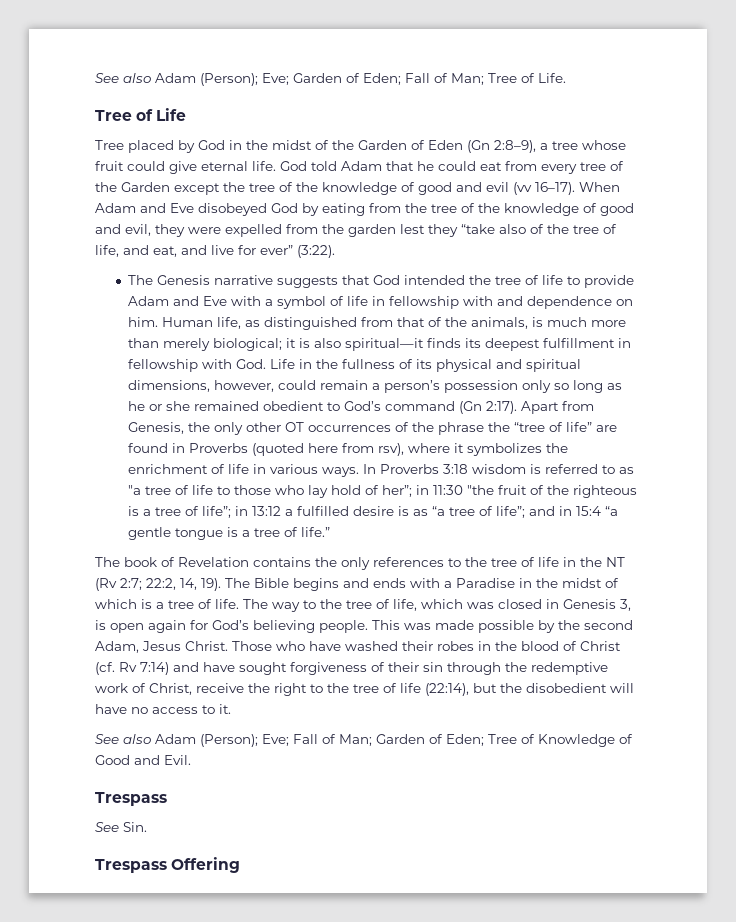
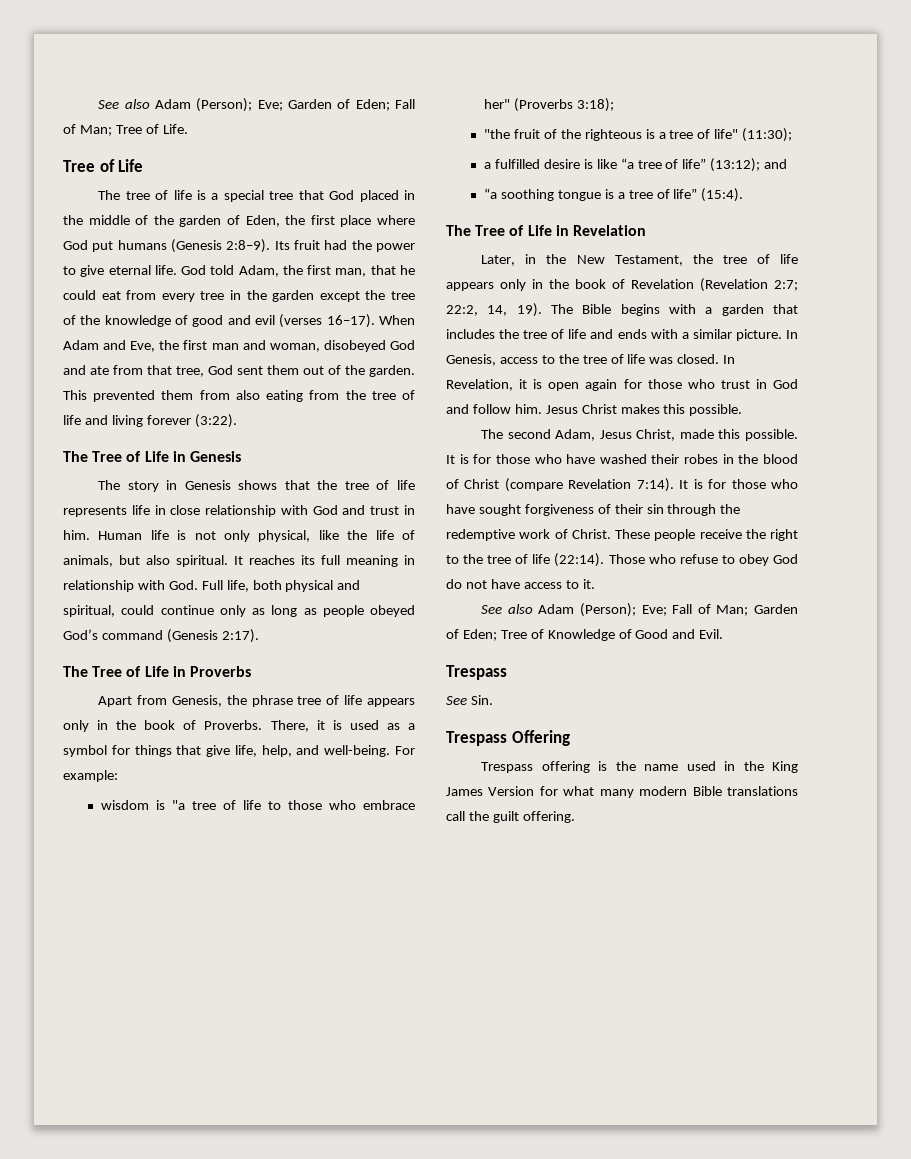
[95,140,626,153] [95,161,165,171] Tree placed by God in the midst of the Garden of Eden (Gn 2:8–9), a tree whose fruit could -> [98,190,415,202] [63,215,416,227] [63,239,415,253] [63,266,76,275] The tree of life is a special tree that God placed in the middle of the garden of Eden, the first place where God put humans (Genesis 2:8–9). Its fruit had the power to
[341,161,382,171] Adam -> [238,265,367,277] Adam, the first man,
[610,161,624,171] [95,182,170,192] of the Garden -> [230,290,315,302] in the garden
[513,182,532,195] (vv -> [279,314,323,328] (verses
[170,203,319,216] Eve disobeyed God by -> [130,340,415,352] [63,365,415,377] [63,390,260,402] Eve, the first man and woman, disobeyed God and ate from that tree, God sent them out of the garden. This prevented them from also
[478,203,634,216] [95,224,617,237] [95,245,335,258] [127,275,634,288] [127,296,633,309] [127,317,626,330] [127,338,631,351] [127,359,581,372] [127,380,622,393] [127,401,594,414] [127,422,617,435] [127,443,568,456] [127,464,634,477] the knowledge of good and evil, they were expelled from the garden lest they “take also of the tree of life, and eat, and live for ever” (3:22). // The Genesis narrative suggests that God intended the tree of life to provide Adam and Eve with a symbol of life in fellowship with and dependence on him. Human life, as distinguished from that of the animals, is much more than merely biological; it is also spiritual—it finds its deepest fulfillment in fellowship with God. Life in the fullness of its physical and spiritual dimensions, however, could remain a person’s possession only so long as he or she remained obedient to God’s command (Gn 2:17). Apart from Genesis, the only other OT occurrences of the phrase the “tree of life” are found in Proverbs (quoted here from rsv), where it symbolizes the enrichment of life in various ways. In Proverbs 3:18 wisdom is referred to as -> [63,414,237,428] [63,451,241,462] [98,480,415,492] [63,505,415,517] [63,530,415,542] [63,555,415,567] [63,580,361,592] [63,605,415,617] [63,629,259,643] [63,666,251,677] [98,695,415,707] [63,720,415,732] [63,745,415,757] [63,770,118,782] [101,800,166,810] life and living forever (3:22). // The Tree of Life in Genesis // The story in Genesis shows that the tree of life represents life in close relationship with God and trust in him. Human life is not only physical, like the life of animals, but also spiritual. It reaches its full meaning in relationship with God. Full life, both physical and spiritual, could continue only as long as people obeyed God’s command (Genesis 2:17). // The Tree of Life in Proverbs // Apart from Genesis, the phrase tree of life appears only in the book of Proverbs. There, it is used as a symbol for things that give life, help, and well-being. For example: // wisdom is
[307,485,463,498] lay hold of her”; in 11:30 -> [362,800,415,810] [484,98,614,112] embrace her" (Proverbs 3:18); //
[201,506,281,518] life”; in 13:12 -> [714,128,793,142] life" (11:30); //
[412,506,618,518] [127,527,171,540] as “a tree of life”; and in 15:4 “a gentle -> [596,158,788,172] [484,188,554,201] like “a tree of life” (13:12); and // “a soothing
[300,527,330,537] [95,557,625,570] [95,578,117,591] life.” // The book of Revelation contains the only references to the tree of life in the NT (Rv -> [673,188,744,202] [446,225,646,236] [481,254,798,266] [446,278,768,292] life” (15:4). // The Tree of Life in Revelation // Later, in the New Testament, the tree of life appears only in the book of Revelation (Revelation
[343,578,619,588] [95,599,631,612] [95,620,633,633] [95,641,272,653] and ends with a Paradise in the midst of which is a tree of life. The way to the tree of life, which was closed in Genesis 3, is open again for God’s believing people. This was made possible by the second Adam, Jesus Christ. Those -> [669,304,798,316] [446,329,798,341] [446,354,736,366] [446,379,798,391] [446,404,743,416] [481,429,798,441] [446,454,530,464] with a garden that includes the tree of life and ends with a similar picture. In Genesis, access to the tree of life was closed. In Revelation, it is open again for those who trust in God and follow him. Jesus Christ makes this possible. // The second Adam, Jesus Christ, made this possible. It is for those
[95,662,199,675] (cf. Rv 7:14) and -> [504,478,798,492] (compare Revelation 7:14). It is for those who
[149,683,192,695] Christ, -> [571,529,696,541] Christ. These people
[425,683,634,696] [95,704,148,714] (22:14), but the disobedient will have no -> [554,553,798,567] [446,579,520,589] (22:14). Those who refuse to obey God do not have
(241, 865) none -> [481,761,798,773] [446,786,798,798] [446,811,575,823] // Trespass offering is the name used in the King James Version for what many modern Bible translations call the guilt offering.

